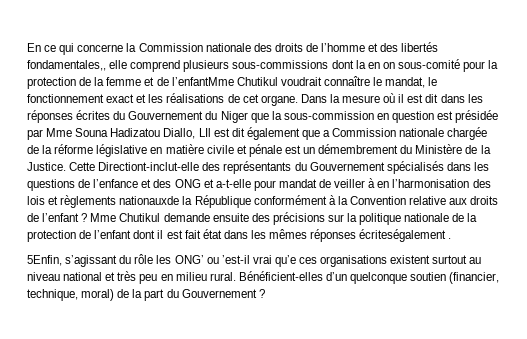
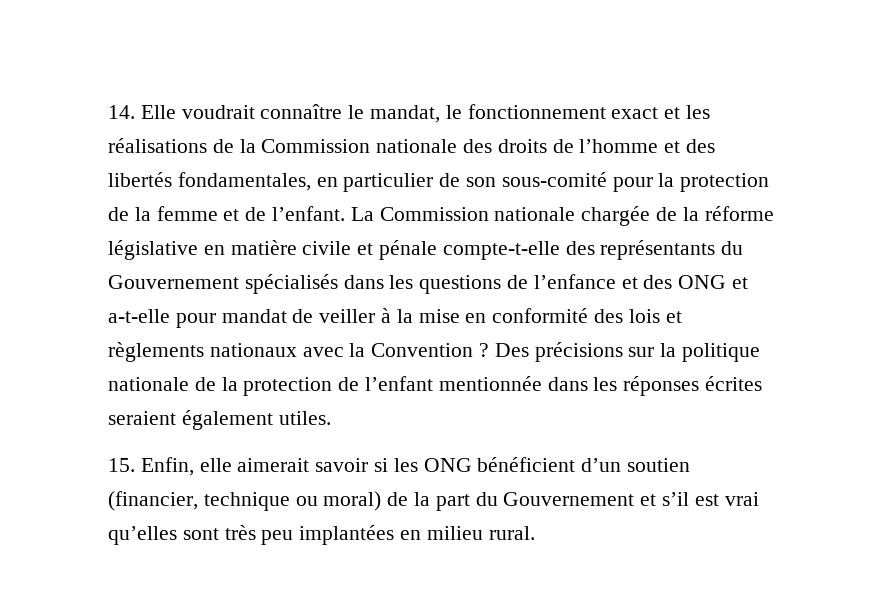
[27,42,439,55] [27,59,499,72] [27,77,278,89] En ce qui concerne la Commission nationale des droits de l’homme et des libertés fondamentales,, elle comprend plusieurs sous-commissions dont la en on sous-comité pour la protection de la femme et de l’enfantMme Chutikul -> [108,105,176,119] 14. Elle
[242,93,483,106] [27,110,499,123] [27,127,331,140] cet organe. Dans la mesure où il est dit dans les réponses écrites du Gouvernement du Niger que la sous-commission en question est présidée par Mme Souna Hadizatou Diallo, LIl est dit également que a -> [239,139,716,153] [108,172,770,192] [108,206,374,221] la Commission nationale des droits de l’homme et des libertés fondamentales, en particulier de son sous-comité pour la protection de la femme et de l’enfant. La
[284,144,491,154] [27,162,200,171] est un démembrement du Ministère de la Justice. Cette Directiont-inclut-elle -> [442,241,560,260] compte-t-elle
[377,179,491,188] [27,195,499,208] [27,213,270,222] en l’harmonisation des lois et règlements nationauxde la République conformément à la Convention relative aux droits de l’enfant ? Mme Chutikul demande ensuite des -> [396,308,682,323] [108,342,529,362] la mise en conformité des lois et règlements nationaux avec la Convention ? Des
[133,229,452,242] [27,254,482,267] [27,271,500,284] [27,289,78,301] dont il est fait état dans les mêmes réponses écriteségalement . // 5Enfin, s’agissant du rôle les ONG’ ou ’est-il vrai qu’e ces organisations existent surtout au niveau national et très peu en milieu rural. Bénéficient-elles d’un quelconque soutien (financier, technique, -> [438,376,763,396] [108,410,331,430] [108,457,691,476] [108,491,318,511] mentionnée dans les réponses écrites seraient également utiles. // 15. Enfin, elle aimerait savoir si les ONG bénéficient d’un soutien (financier, technique ou
[258,289,265,298] ? -> [640,492,759,506] [108,525,535,545] et s’il est vrai qu’elles sont très peu implantées en milieu rural.

